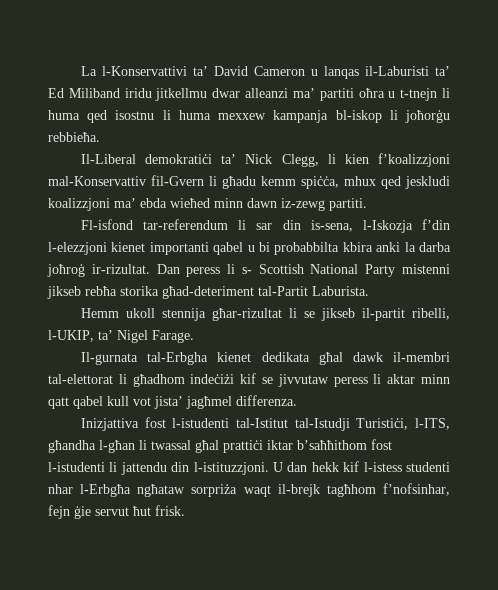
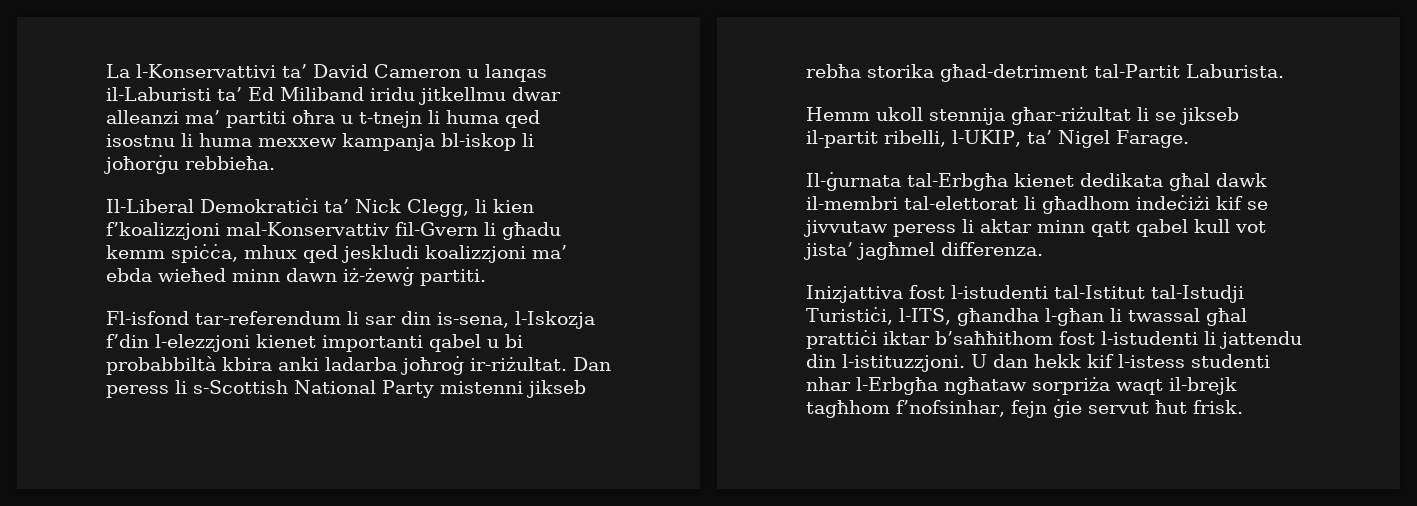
[145,154,213,164] demokratiċi -> [200,198,318,213] Demokratiċi
[281,198,325,211] iz-zewg -> [343,267,414,286] iż-żewġ
[274,242,340,255] probabbilta -> [106,356,216,375] probabbiltà
[404,242,451,252] [47,264,150,277] la darba joħroġ ir-rizultat. -> [325,356,567,375] ladarba joħroġ ir-riżultat.
[241,264,304,274] s- Scottish -> [193,380,288,394] s-Scottish
[162,286,254,299] għad-deteriment -> [940,64,1088,82] għad-detriment
[212,308,283,321] għar-rizultat -> [1011,107,1131,125] għar-riżultat
[81,352,209,365] Il-gurnata tal-Erbgha -> [806,172,1008,191] Il-ġurnata tal-Erbgħa

